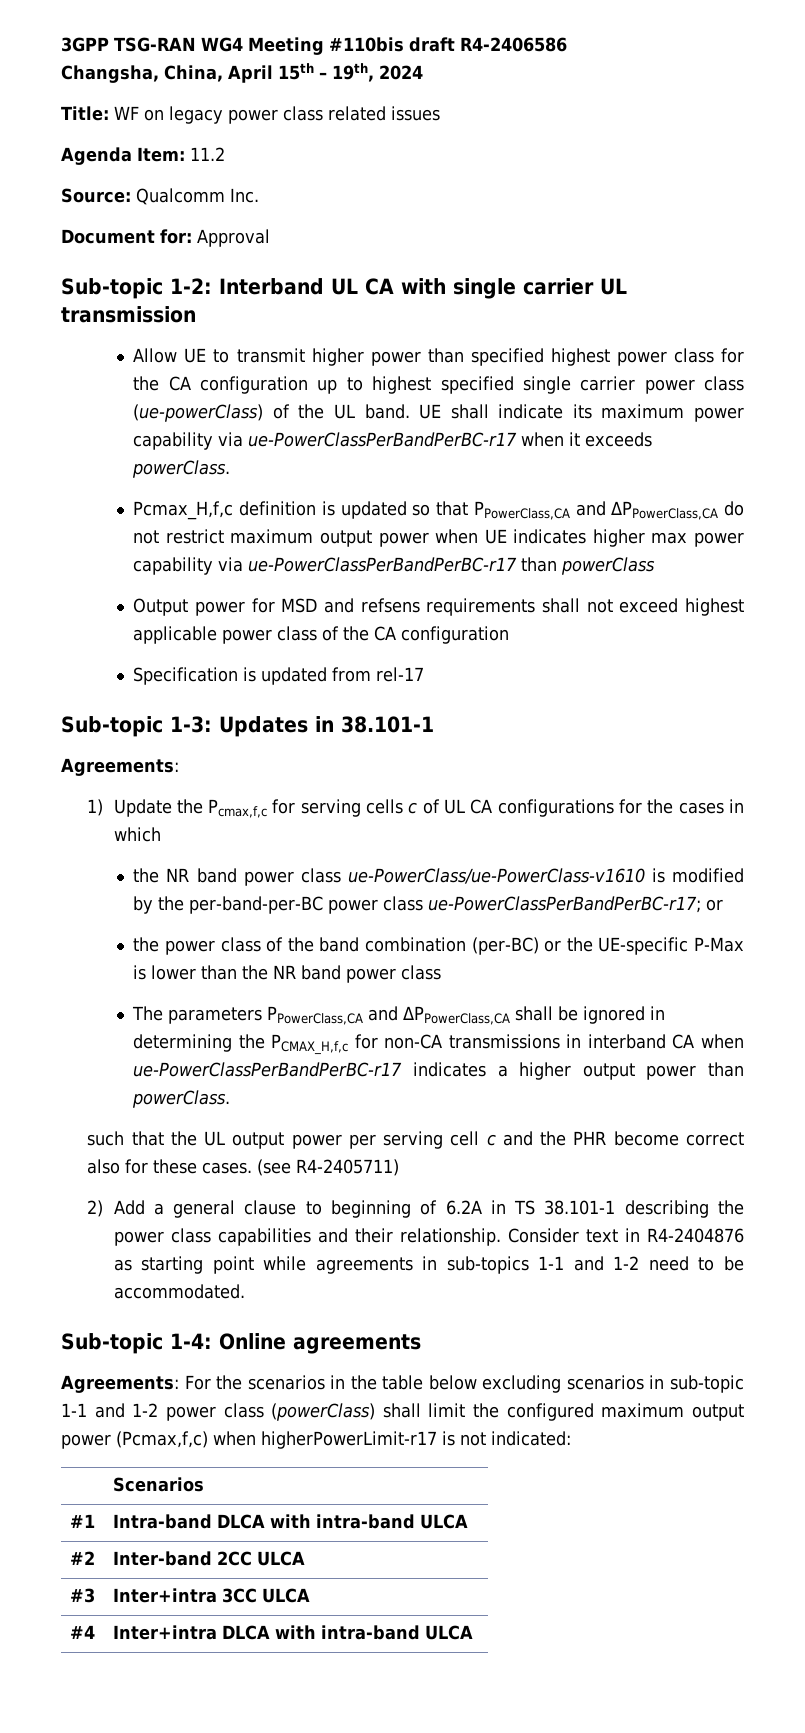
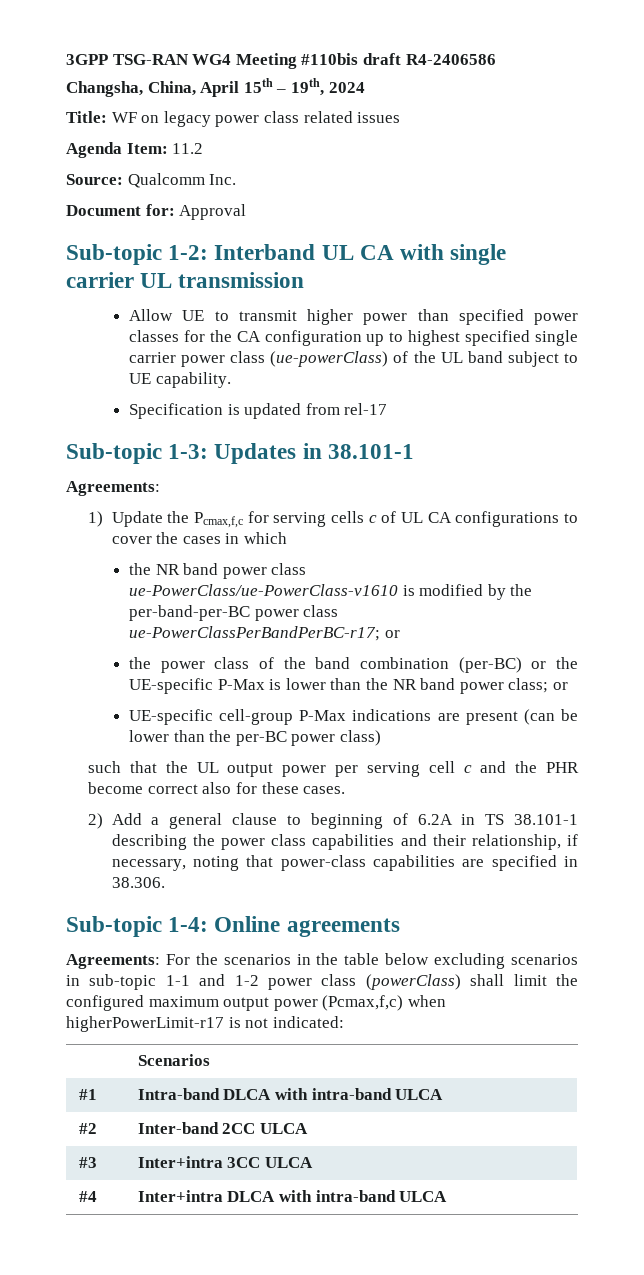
[550,348,714,366] highest power class -> [534,313,578,325] [128,330,179,342] power classes
[364,404,745,422] [133,432,653,450] [132,460,231,478] [133,501,744,520] [133,529,745,547] [133,557,656,575] [133,598,744,616] [133,626,510,644] band. UE shall indicate its maximum power capability via ue-PowerClassPerBandPerBC-r17 when it exceeds powerClass. // Pcmax_H,f,c definition is updated so that PPowerClass,CA and ΔPPowerClass,CA do not restrict maximum output power when UE indicates higher max power capability via ue-PowerClassPerBandPerBC-r17 than powerClass // Output power for MSD and refsens requirements shall not exceed highest applicable power class of the CA configuration -> [467,351,579,367] [128,372,231,388] band subject to UE capability.
[619,799,643,814] for -> [564,513,579,523] [111,536,152,544] to cover
[401,965,442,980] [132,1006,666,1025] [133,1034,745,1055] [133,1062,744,1080] [132,1090,231,1108] class // The parameters PPowerClass,CA and ΔPPowerClass,CA shall be ignored in determining the PCMAX_H,f,c for non-CA transmissions in interband CA when ue-PowerClassPerBandPerBC-r17 indicates a higher output power than powerClass. -> [508,678,568,693] [128,709,578,725] [128,730,381,746] class; or // UE-specific cell-group P-Max indications are present (can be lower than the per-BC power class)
[257,1159,400,1176] (see R4-2405711) -> (346, 790) none
[399,1228,744,1246] [113,1256,744,1274] [113,1284,245,1299] relationship. Consider text in R4-2404876 as starting point while agreements in sub-topics 1-1 and 1-2 need to be accommodated. -> [471,834,578,850] [111,855,578,871] [111,877,165,888] relationship, if necessary, noting that power-class capabilities are specified in 38.306.

